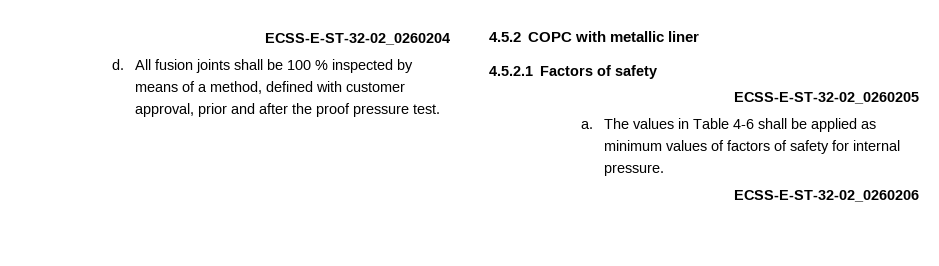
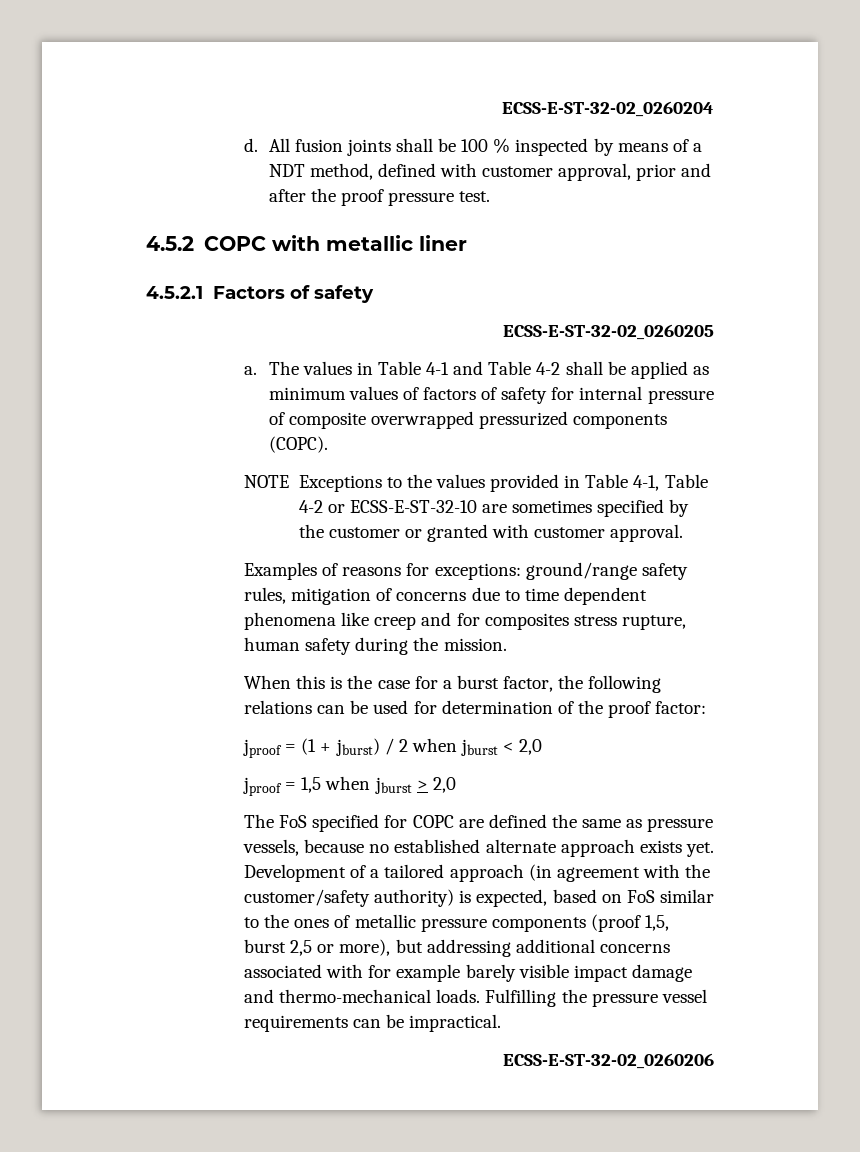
(207, 88) none -> [268,164,305,177] NDT
[732,119,754,129] 4-6 -> [426,361,561,375] 4-1 and Table 4-2
[603,164,664,176] pressure. -> [647,390,714,404] [268,411,668,429] [268,436,328,453] [244,474,708,492] [298,499,690,517] [298,524,684,542] [244,562,688,580] [244,587,647,605] [244,612,686,630] [244,637,507,655] [244,675,662,693] [244,700,707,718] [243,738,543,758] [243,776,456,796] [244,814,714,832] [243,839,714,857] [244,864,711,882] [244,889,714,907] [244,914,670,932] [244,939,670,957] [244,964,692,982] [244,989,707,1007] [244,1014,502,1032] pressure of composite overwrapped pressurized components (COPC). // NOTE Exceptions to the values provided in Table 4-1, Table 4-2 or ECSS-E-ST-32-10 are sometimes specified by the customer or granted with customer approval. // Examples of reasons for exceptions: ground/range safety rules, mitigation of concerns due to time dependent phenomena like creep and for composites stress rupture, human safety during the mission. // When this is the case for a burst factor, the following relations can be used for determination of the proof factor: // jproof = (1 + jburst) / 2 when jburst < 2,0 // jproof = 1,5 when jburst > 2,0 // The FoS specified for COPC are defined the same as pressure vessels, because no established alternate approach exists yet. Development of a tailored approach (in agreement with the customer/safety authority) is expected, based on FoS similar to the ones of metallic pressure components (proof 1,5, burst 2,5 or more), but addressing additional concerns associated with for example barely visible impact damage and thermo-mechanical loads. Fulfilling the pressure vessel requirements can be impractical.

